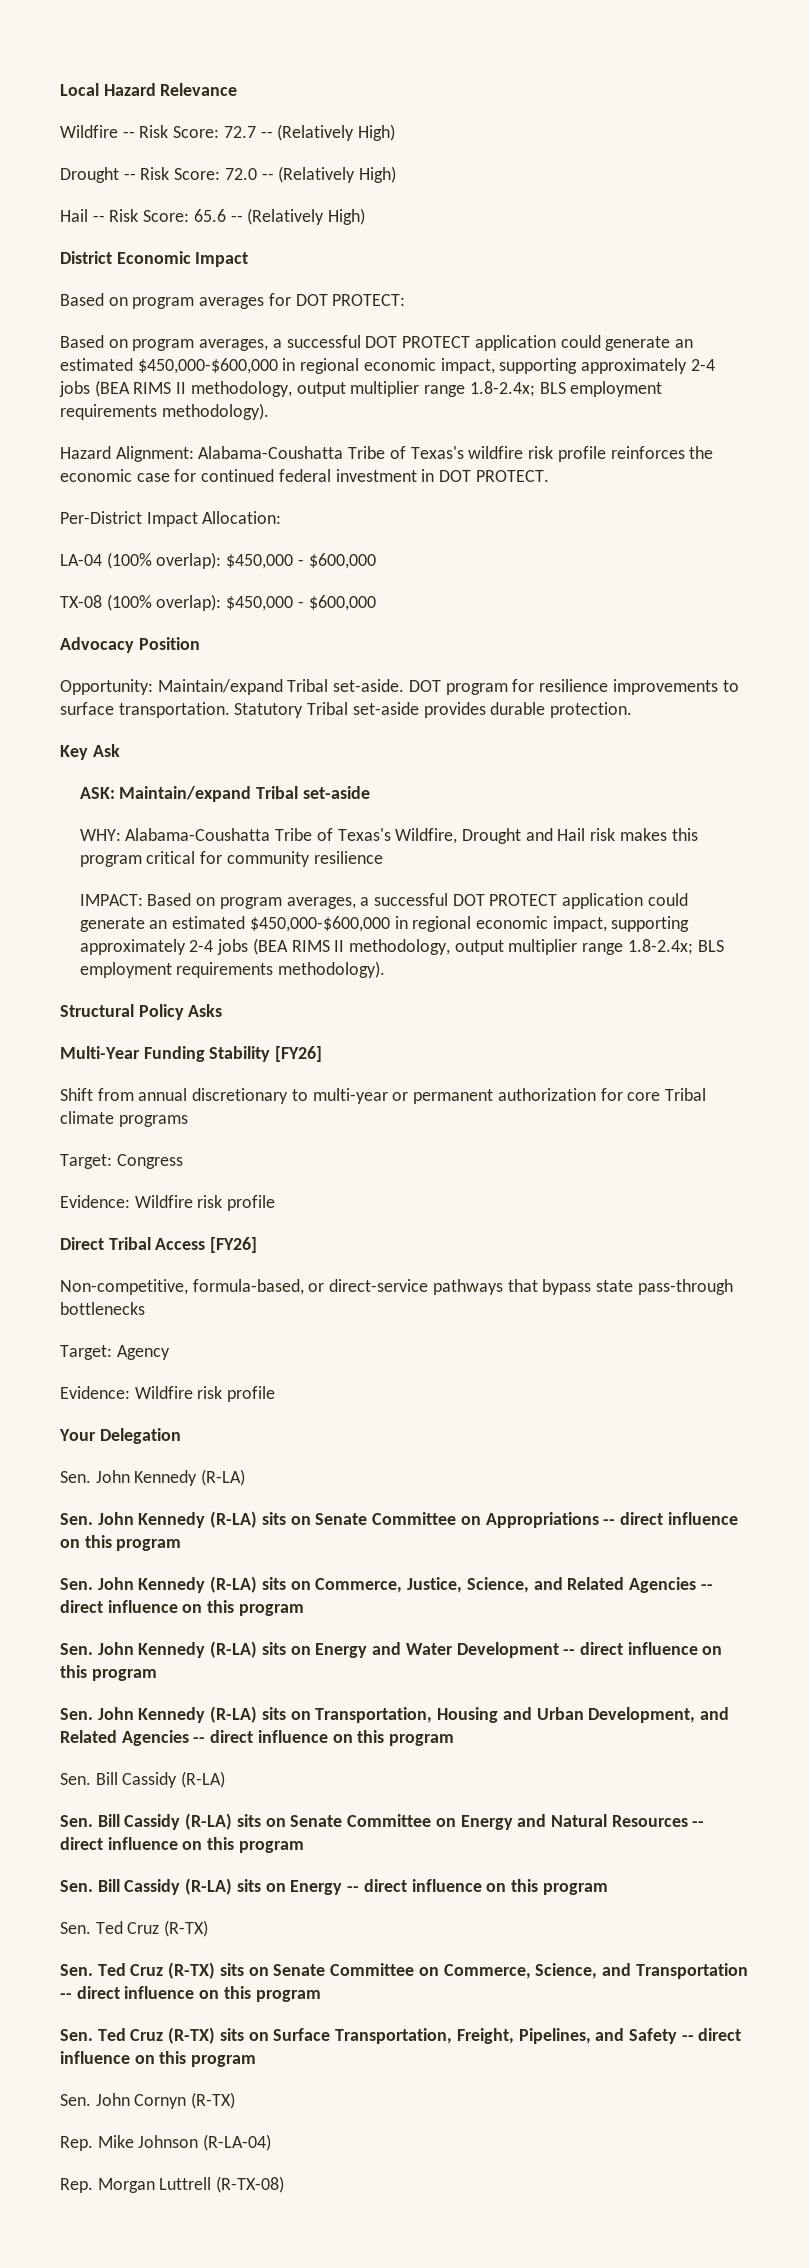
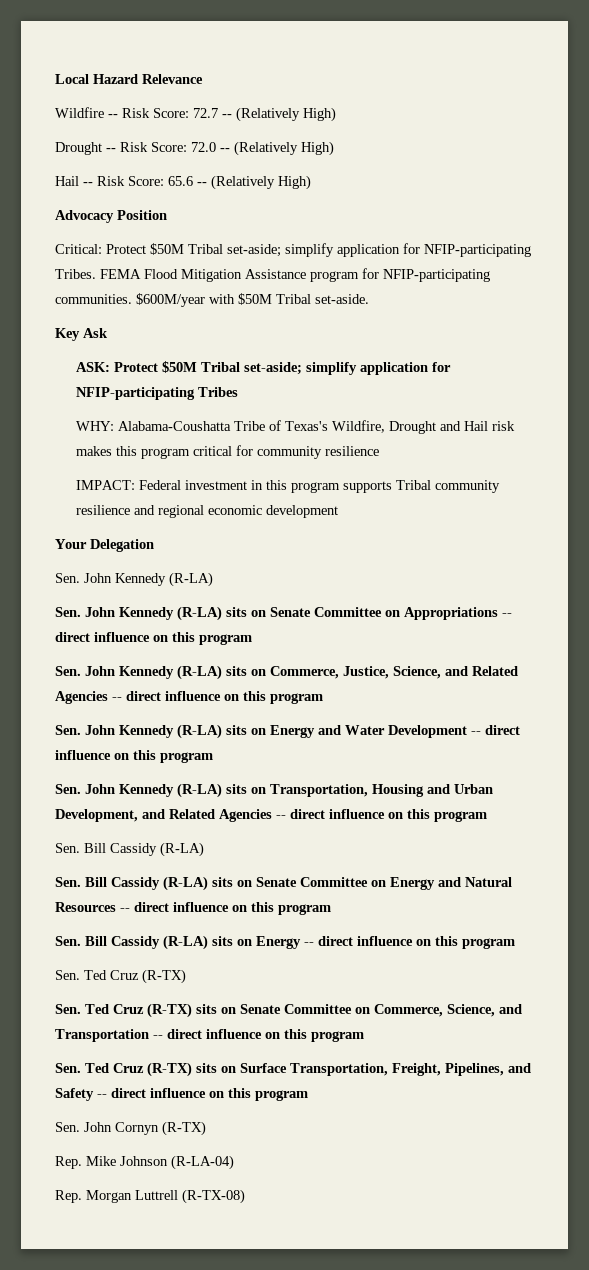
[60,251,249,267] [60,293,406,309] [60,335,693,351] [60,358,715,374] [59,380,663,397] [60,403,269,420] [60,446,714,462] [60,469,549,482] [60,511,282,527] [60,552,376,569] [60,594,376,611] [60,637,200,653] [60,679,739,695] [60,702,633,718] [60,744,120,760] [79,786,370,802] District Economic Impact // Based on program averages for DOT PROTECT: // Based on program averages, a successful DOT PROTECT application could generate an estimated $450,000-$600,000 in regional economic impact, supporting approximately 2-4 jobs (BEA RIMS II methodology, output multiplier range 1.8-2.4x; BLS employment requirements methodology). // Hazard Alignment: Alabama-Coushatta Tribe of Texas's wildfire risk profile reinforces the economic case for continued federal investment in DOT PROTECT. // Per-District Impact Allocation: // LA-04 (100% overlap): $450,000 - $600,000 // TX-08 (100% overlap): $450,000 - $600,000 // Advocacy Position // Opportunity: Maintain/expand Tribal set-aside. DOT program for resilience improvements to surface transportation. Statutory Tribal set-aside provides durable protection. // Key Ask // ASK: Maintain/expand Tribal set-aside -> [55,210,167,223] [55,243,531,257] [55,268,490,282] [55,293,369,307] [55,328,108,341] [75,361,451,375] [75,387,238,400] Advocacy Position // Critical: Protect $50M Tribal set-aside; simplify application for NFIP-participating Tribes. FEMA Flood Mitigation Assistance program for NFIP-participating communities. $600M/year with $50M Tribal set-aside. // Key Ask // ASK: Protect $50M Tribal set-aside; simplify application for NFIP-participating Tribes
[147,893,688,909] [79,916,690,932] [79,938,724,955] [79,961,386,978] [60,1004,223,1020] [60,1046,323,1062] [60,1088,706,1104] [60,1111,188,1127] [60,1154,183,1169] [60,1195,276,1211] [60,1237,258,1253] [60,1279,733,1295] [60,1302,145,1315] [60,1345,170,1360] [60,1386,276,1402] Based on program averages, a successful DOT PROTECT application could generate an estimated $450,000-$600,000 in regional economic impact, supporting approximately 2-4 jobs (BEA RIMS II methodology, output multiplier range 1.8-2.4x; BLS employment requirements methodology). // Structural Policy Asks // Multi-Year Funding Stability [FY26] // Shift from annual discretionary to multi-year or permanent authorization for core Tribal climate programs // Target: Congress // Evidence: Wildfire risk profile // Direct Tribal Access [FY26] // Non-competitive, formula-based, or direct-service pathways that bypass state pass-through bottlenecks // Target: Agency // Evidence: Wildfire risk profile -> [138,480,500,493] [75,505,338,518] Federal investment in this program supports Tribal community resilience and regional economic development

